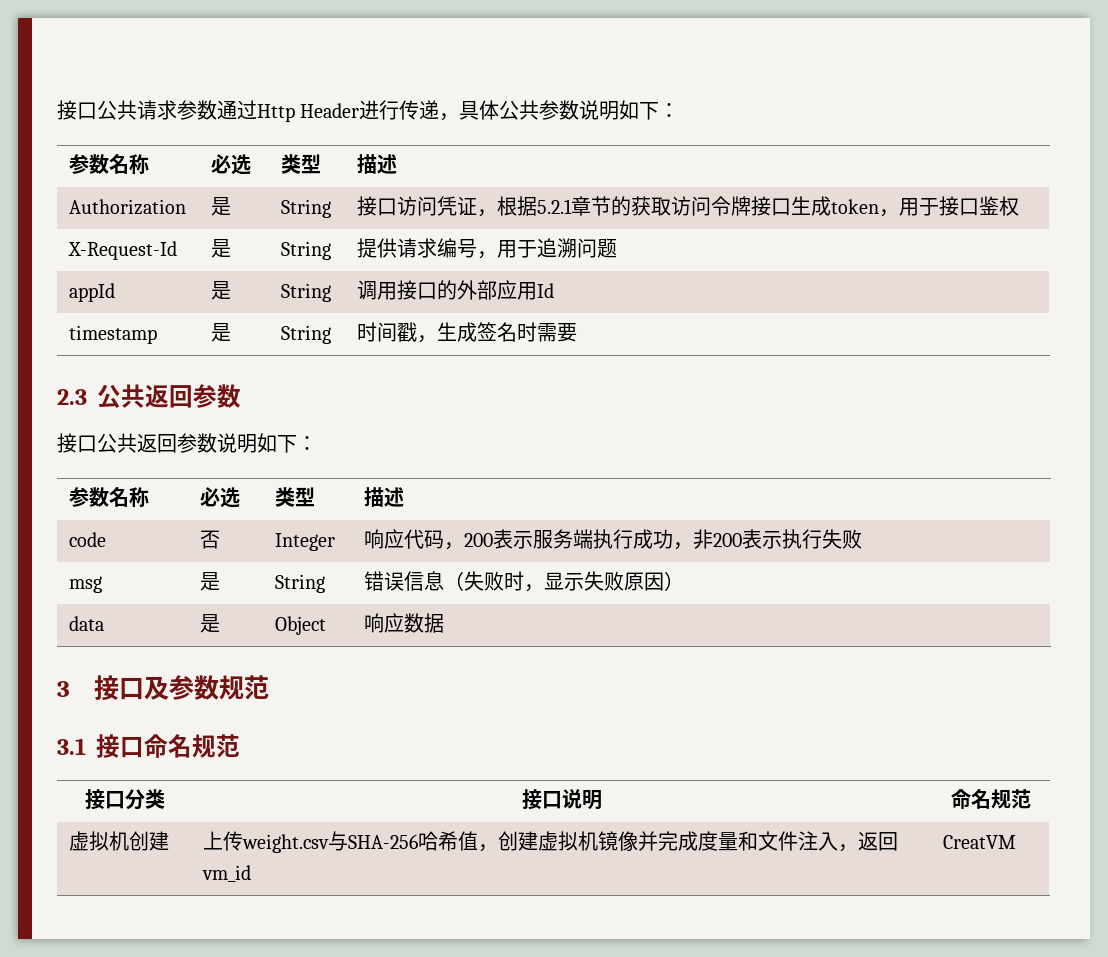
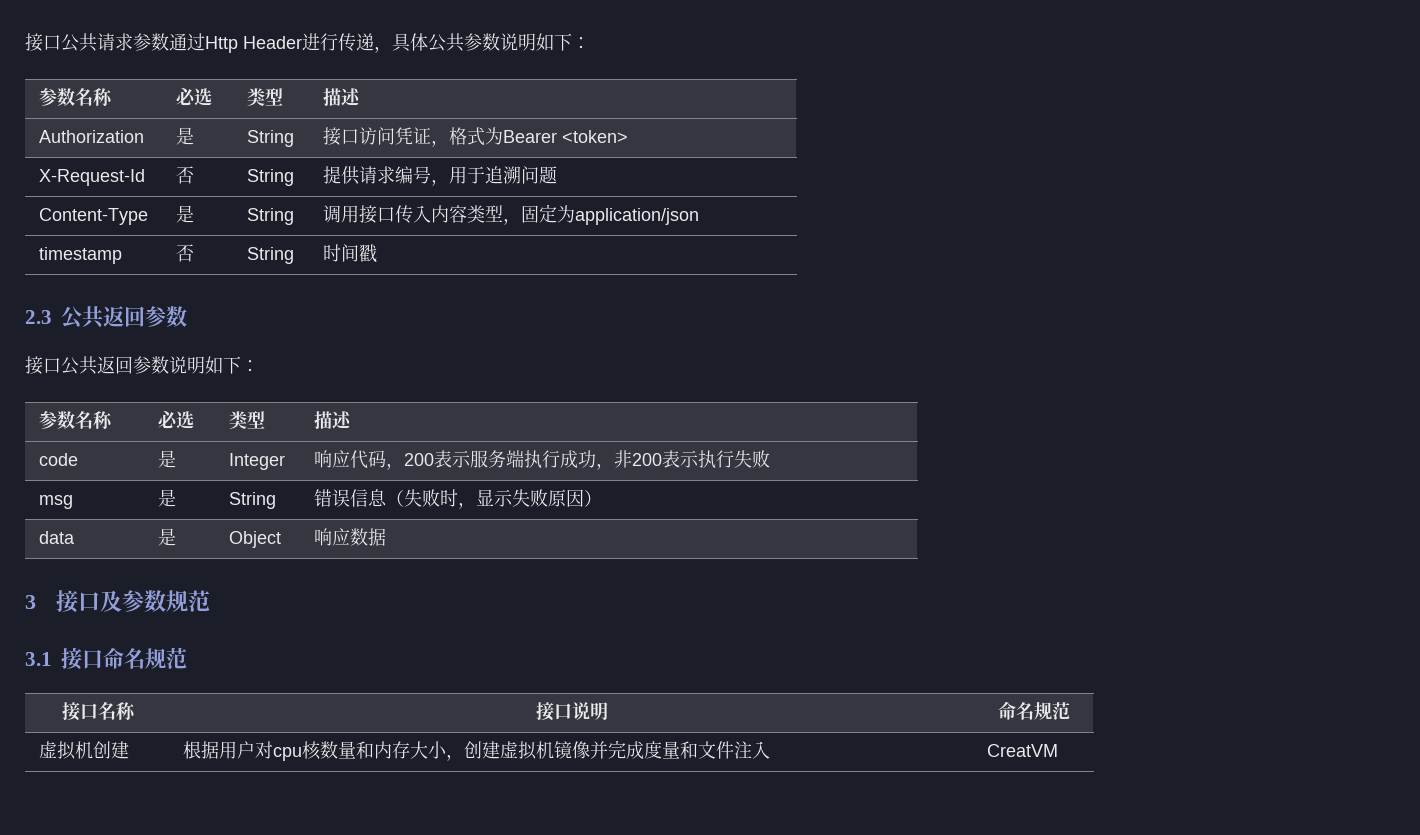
[497,196,1020,217] 根据5.2.1章节的获取访问令牌接口生成token，用于接口鉴权 -> [448,127,628,146] 格式为Bearer <token>
[211,239,232,258] 是 -> [175,166,194,184] 否
[69,283,116,302] appId -> [38,208,148,225] Content-Type
[437,280,555,300] 的外部应用Id -> [394,204,699,225] 传入内容类型，固定为application/json
[211,323,232,342] 是 -> [175,244,194,262] 否
[417,322,578,343] ，生成签名时需要 -> (377, 253) none
[200,530,221,549] 否 -> [157,450,176,468] 是
[124,789,165,810] 分类 -> [97,702,136,720] 名称
[203,831,479,853] 上传weight.csv与SHA-256哈希值 -> [182,741,447,761] 根据用户对cpu核数量和内存大小
[838,832,899,852] [202,865,252,882] ，返回vm_id -> (770, 750) none

